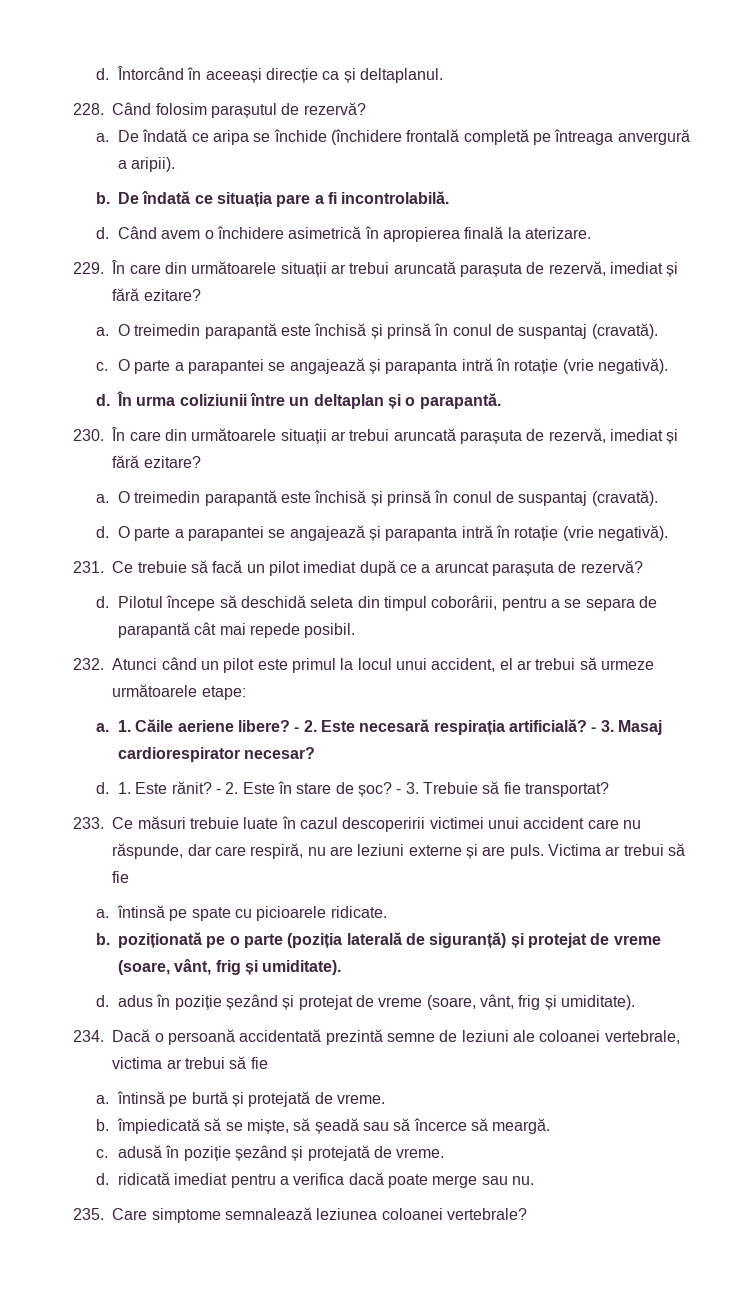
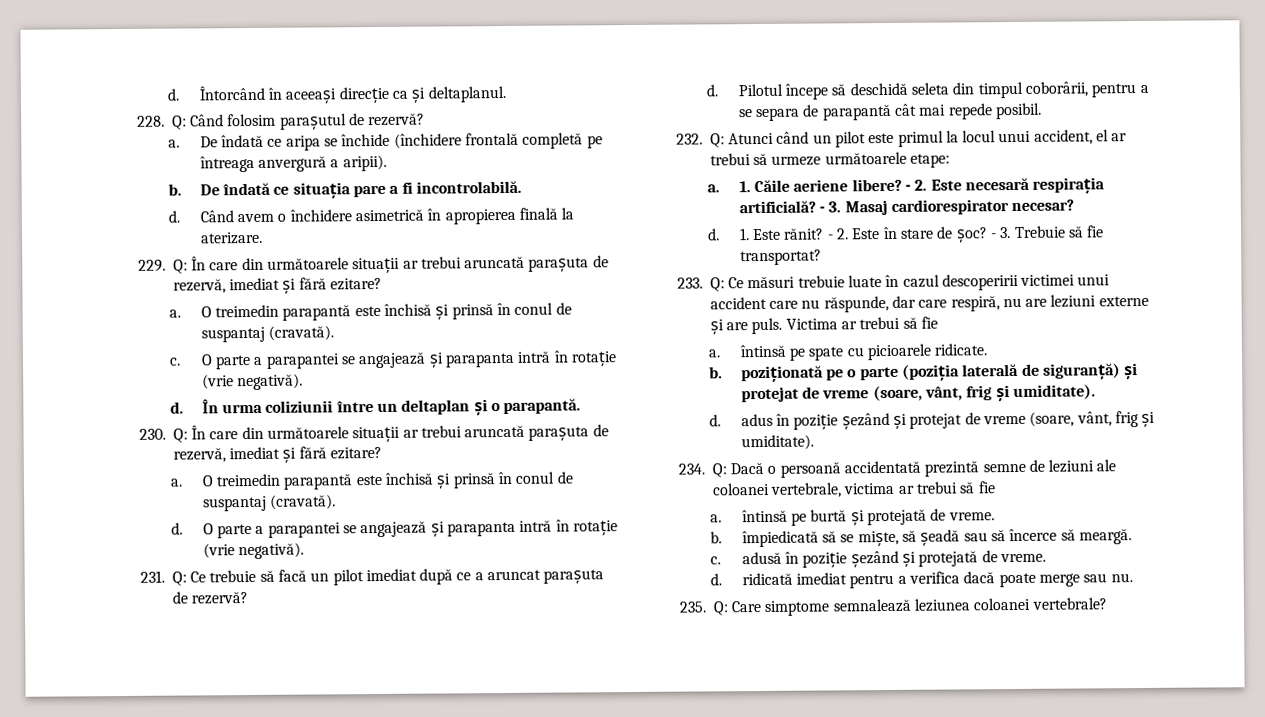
(105, 109) none -> [171,115,187,130] Q:
(105, 268) none -> [172,259,188,274] Q:
(105, 435) none -> [172,428,188,443] Q:
(105, 567) none -> [171,571,187,586] Q:
(105, 664) none -> [709,133,725,148] Q:
(105, 823) none -> [709,277,725,292] Q:
(105, 1036) none -> [711,463,727,478] Q:
(105, 1214) none -> [712,601,729,616] Q:

